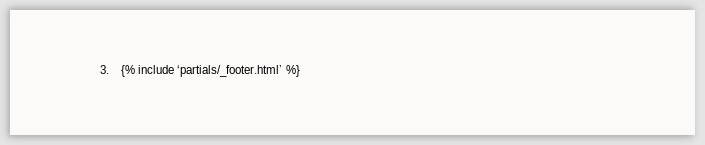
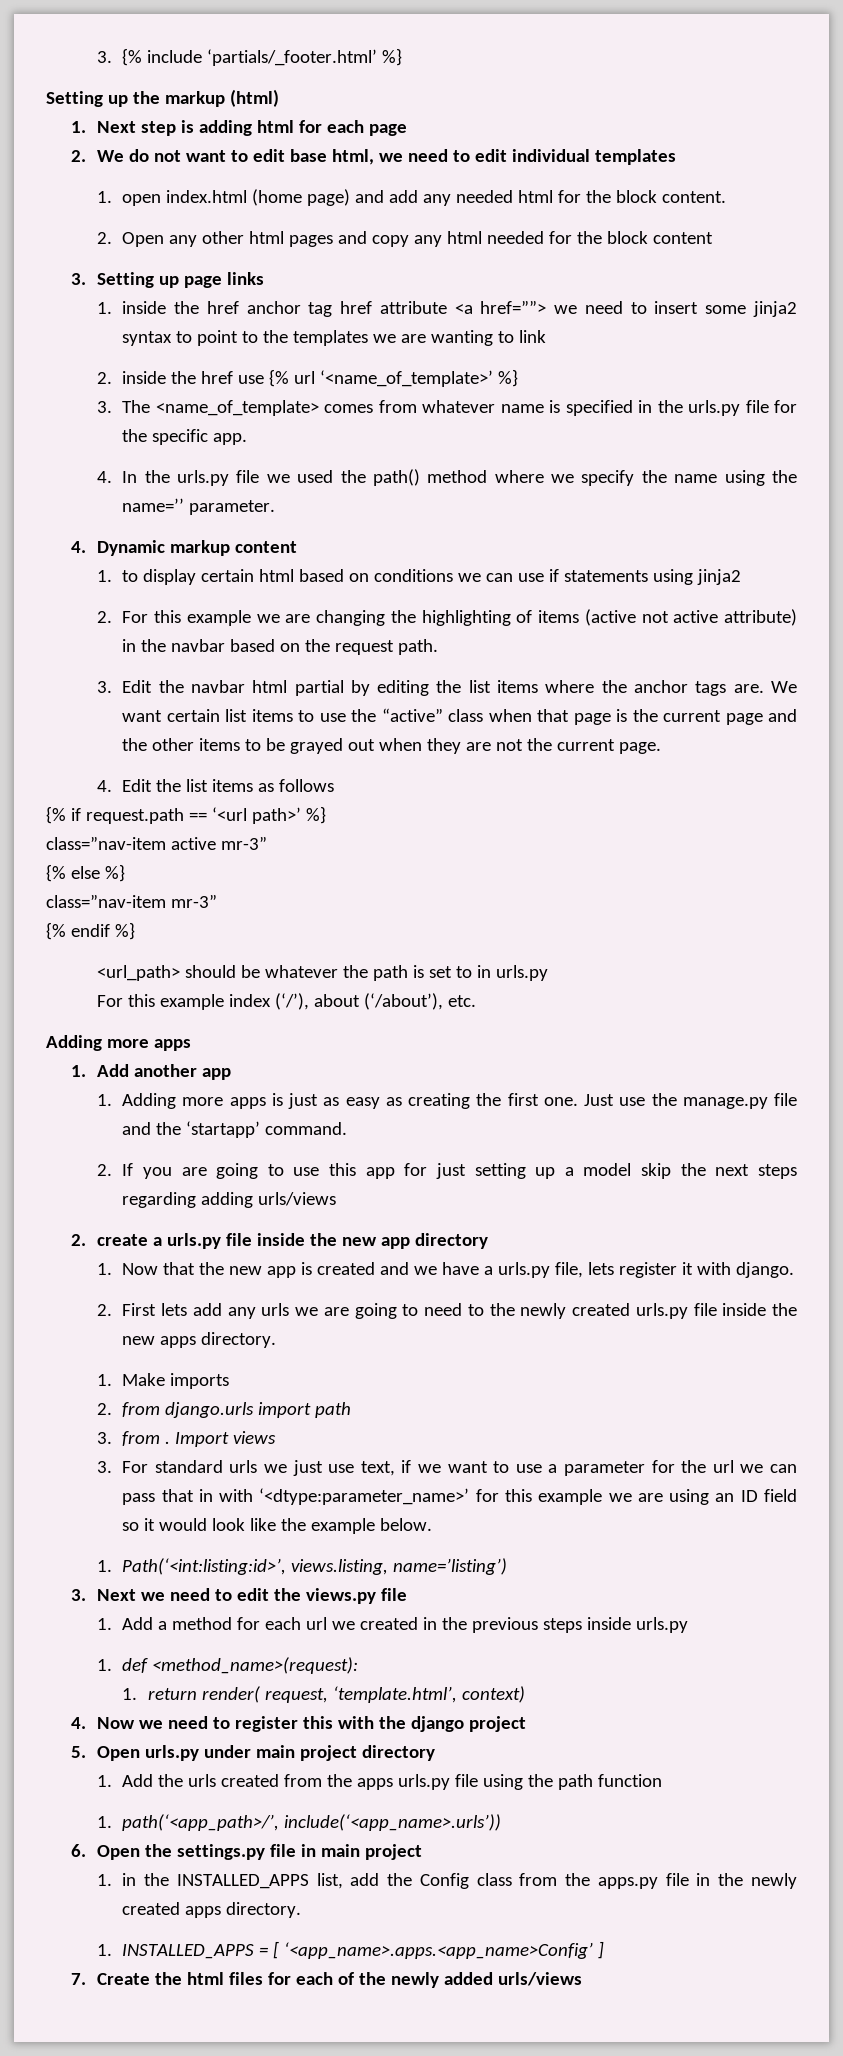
(300, 71) none -> [46,89,279,107] [71,120,407,136] [71,149,676,165] [96,189,727,206] [96,231,714,247] [71,272,264,288] [96,300,797,317] [122,330,547,346] [96,369,519,387] [96,400,797,416] [122,429,248,445] [96,469,797,486] [122,498,276,515] [71,540,297,556] [96,569,742,585] [96,609,797,626] [122,639,439,655] [96,680,798,696] [122,708,798,725] [122,738,662,754] [96,779,335,792] [46,806,326,824] [46,836,267,850] [46,864,125,882] [46,894,217,908] [46,922,135,940] [96,965,548,981] [96,993,476,1010] [46,1035,191,1051] [71,1064,231,1080] [96,1093,798,1109] [122,1121,348,1138] [96,1163,797,1179] [122,1192,337,1208] [71,1233,488,1249] [96,1262,795,1278] [96,1303,797,1319] [122,1332,277,1348] [96,1373,230,1389] [96,1402,352,1418] [96,1431,277,1447] [96,1460,798,1476] [122,1488,797,1505] [122,1518,433,1534] [96,1558,508,1575] [71,1588,407,1604] [96,1617,689,1633] [96,1657,359,1674] [122,1686,525,1703] [71,1716,526,1732] [71,1745,435,1761] [96,1774,663,1790] [96,1814,502,1831] [71,1844,422,1860] [96,1873,797,1889] [122,1902,302,1918] [96,1941,605,1959] [71,1972,582,1988] // Setting up the markup (html) // 1. Next step is adding html for each page // 2. We do not want to edit base html, we need to edit individual templates // 1. open index.html (home page) and add any needed html for the block content. // 2. Open any other html pages and copy any html needed for the block content // 3. Setting up page links // 1. inside the href anchor tag href attribute <a href=””> we need to insert some jinja2 syntax to point to the templates we are wanting to link // 2. inside the href use {% url ‘<name_of_template>’ %} // 3. The <name_of_template> comes from whatever name is specified in the urls.py file for the specific app. // 4. In the urls.py file we used the path() method where we specify the name using the name=’’ parameter. // 4. Dynamic markup content // 1. to display certain html based on conditions we can use if statements using jinja2 // 2. For this example we are changing the highlighting of items (active not active attribute) in the navbar based on the request path. // 3. Edit the navbar html partial by editing the list items where the anchor tags are. We want certain list items to use the “active” class when that page is the current page and the other items to be grayed out when they are not the current page. // 4. Edit the list items as follows // {% if request.path == ‘<url path>’ %} // class=”nav-item active mr-3” // {% else %} // class=”nav-item mr-3” // {% endif %} // <url_path> should be whatever the path is set to in urls.py // For this example index (‘/’), about (‘/about’), etc. // Adding more apps // 1. Add another app // 1. Adding more apps is just as easy as creating the first one. Just use the manage.py file and the ‘startapp’ command. // 2. If you are going to use this app for just setting up a model skip the next steps regarding adding urls/views // 2. create a urls.py file inside the new app directory // 1. Now that the new app is created and we have a urls.py file, lets register it with django. // 2. First lets add any urls we are going to need to the newly created urls.py file inside the new apps directory. // 1. Make imports // 2. from django.urls import path // 3. from . Import views // 3. For standard urls we just use text, if we want to use a parameter for the url we can pass that in with ‘<dtype:parameter_name>’ for this example we are using an ID field so it would look like the example below. // 1. Path(‘<int:listing:id>’, views.listing, name=’listing’) // 3. Next we need to edit the views.py file // 1. Add a method for each url we created in the previous steps inside urls.py // 1. def <method_name>(request): // 1. return render( request, ‘template.html’, context) // 4. Now we need to register this with the django project // 5. Open urls.py under main project directory // 1. Add the urls created from the apps urls.py file using the path function // 1. path(‘<app_path>/’, include(‘<app_name>.urls’)) // 6. Open the settings.py file in main project // 1. in the INSTALLED_APPS list, add the Config class from the apps.py file in the newly created apps directory. // 1. INSTALLED_APPS = [ ‘<app_name>.apps.<app_name>Config’ ] // 7. Create the html files for each of the newly added urls/views

